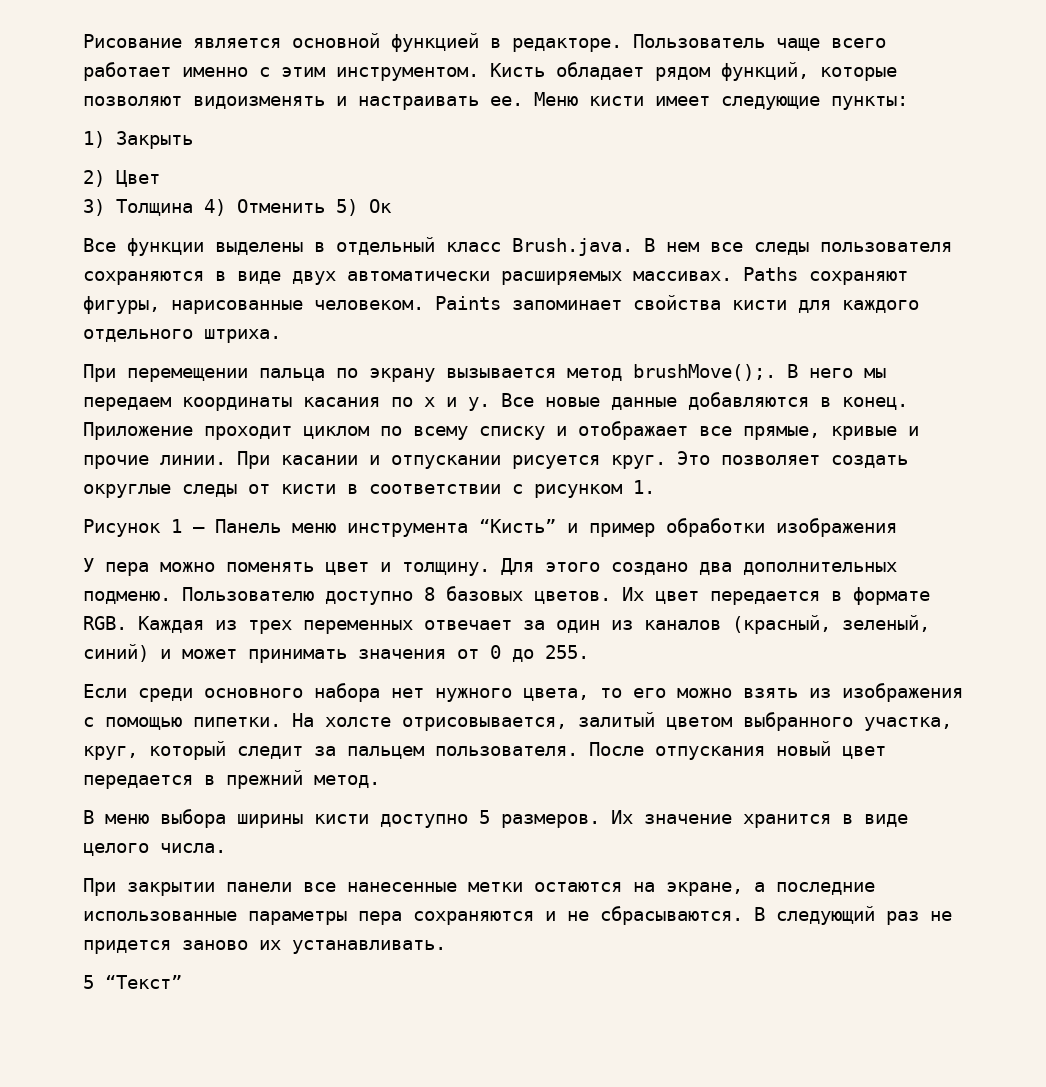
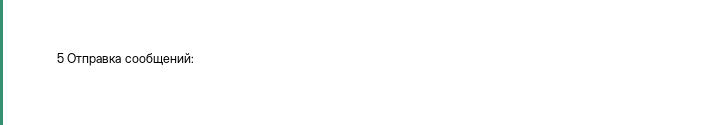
[83,33,886,52] [83,62,897,81] [83,92,908,110] [83,131,193,149] [83,170,160,187] [83,199,392,216] [83,237,952,256] [83,267,908,285] [83,295,919,314] [83,329,281,343] [83,364,886,382] [83,392,908,411] [83,421,919,440] [83,451,908,469] [83,480,655,498] [83,518,897,537] [83,558,897,576] [83,586,930,605] [83,615,930,634] [83,644,589,663] [83,683,963,702] [83,712,952,731] [83,741,886,760] [83,770,380,789] [83,809,908,828] [83,843,226,856] [83,878,875,896] [83,906,952,925] [83,940,446,954] [83,975,182,989] Рисование является основной функцией в редакторе. Пользователь чаще всего работает именно с этим инструментом. Кисть обладает рядом функций, которые позволяют видоизменять и настраивать ее. Меню кисти имеет следующие пункты: // 1) Закрыть // 2) Цвет // 3) Толщина 4) Отменить 5) Ок // Все функции выделены в отдельный класс Brush.java. В нем все следы пользователя сохраняются в виде двух автоматически расширяемых массивах. Paths сохраняют фигуры, нарисованные человеком. Paints запоминает свойства кисти для каждого отдельного штриха. // При перемещении пальца по экрану вызывается метод brushMove();. В него мы передаем координаты касания по x и y. Все новые данные добавляются в конец. Приложение проходит циклом по всему списку и отображает все прямые, кривые и прочие линии. При касании и отпускании рисуется круг. Это позволяет создать округлые следы от кисти в соответствии с рисунком 1. // Рисунок 1 – Панель меню инструмента “Кисть” и пример обработки изображения // У пера можно поменять цвет и толщину. Для этого создано два дополнительных подменю. Пользователю доступно 8 базовых цветов. Их цвет передается в формате RGB. Каждая из трех переменных отвечает за один из каналов (красный, зеленый, синий) и может принимать значения от 0 до 255. // Если среди основного набора нет нужного цвета, то его можно взять из изображения с помощью пипетки. На холсте отрисовывается, залитый цветом выбранного участка, круг, который следит за пальцем пользователя. После отпускания новый цвет передается в прежний метод. // В меню выбора ширины кисти доступно 5 размеров. Их значение хранится в виде целого числа. // При закрытии панели все нанесенные метки остаются на экране, а последние использованные параметры пера сохраняются и не сбрасываются. В следующий раз не придется заново их устанавливать. // 5 “Текст” -> [57,53,194,66] 5 Отправка сообщений:

